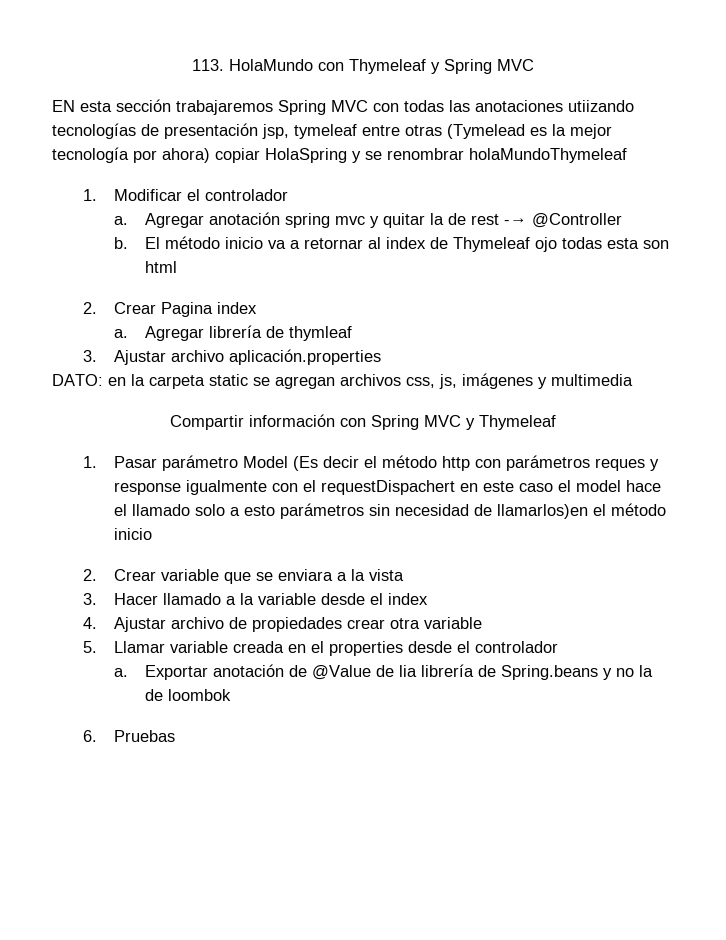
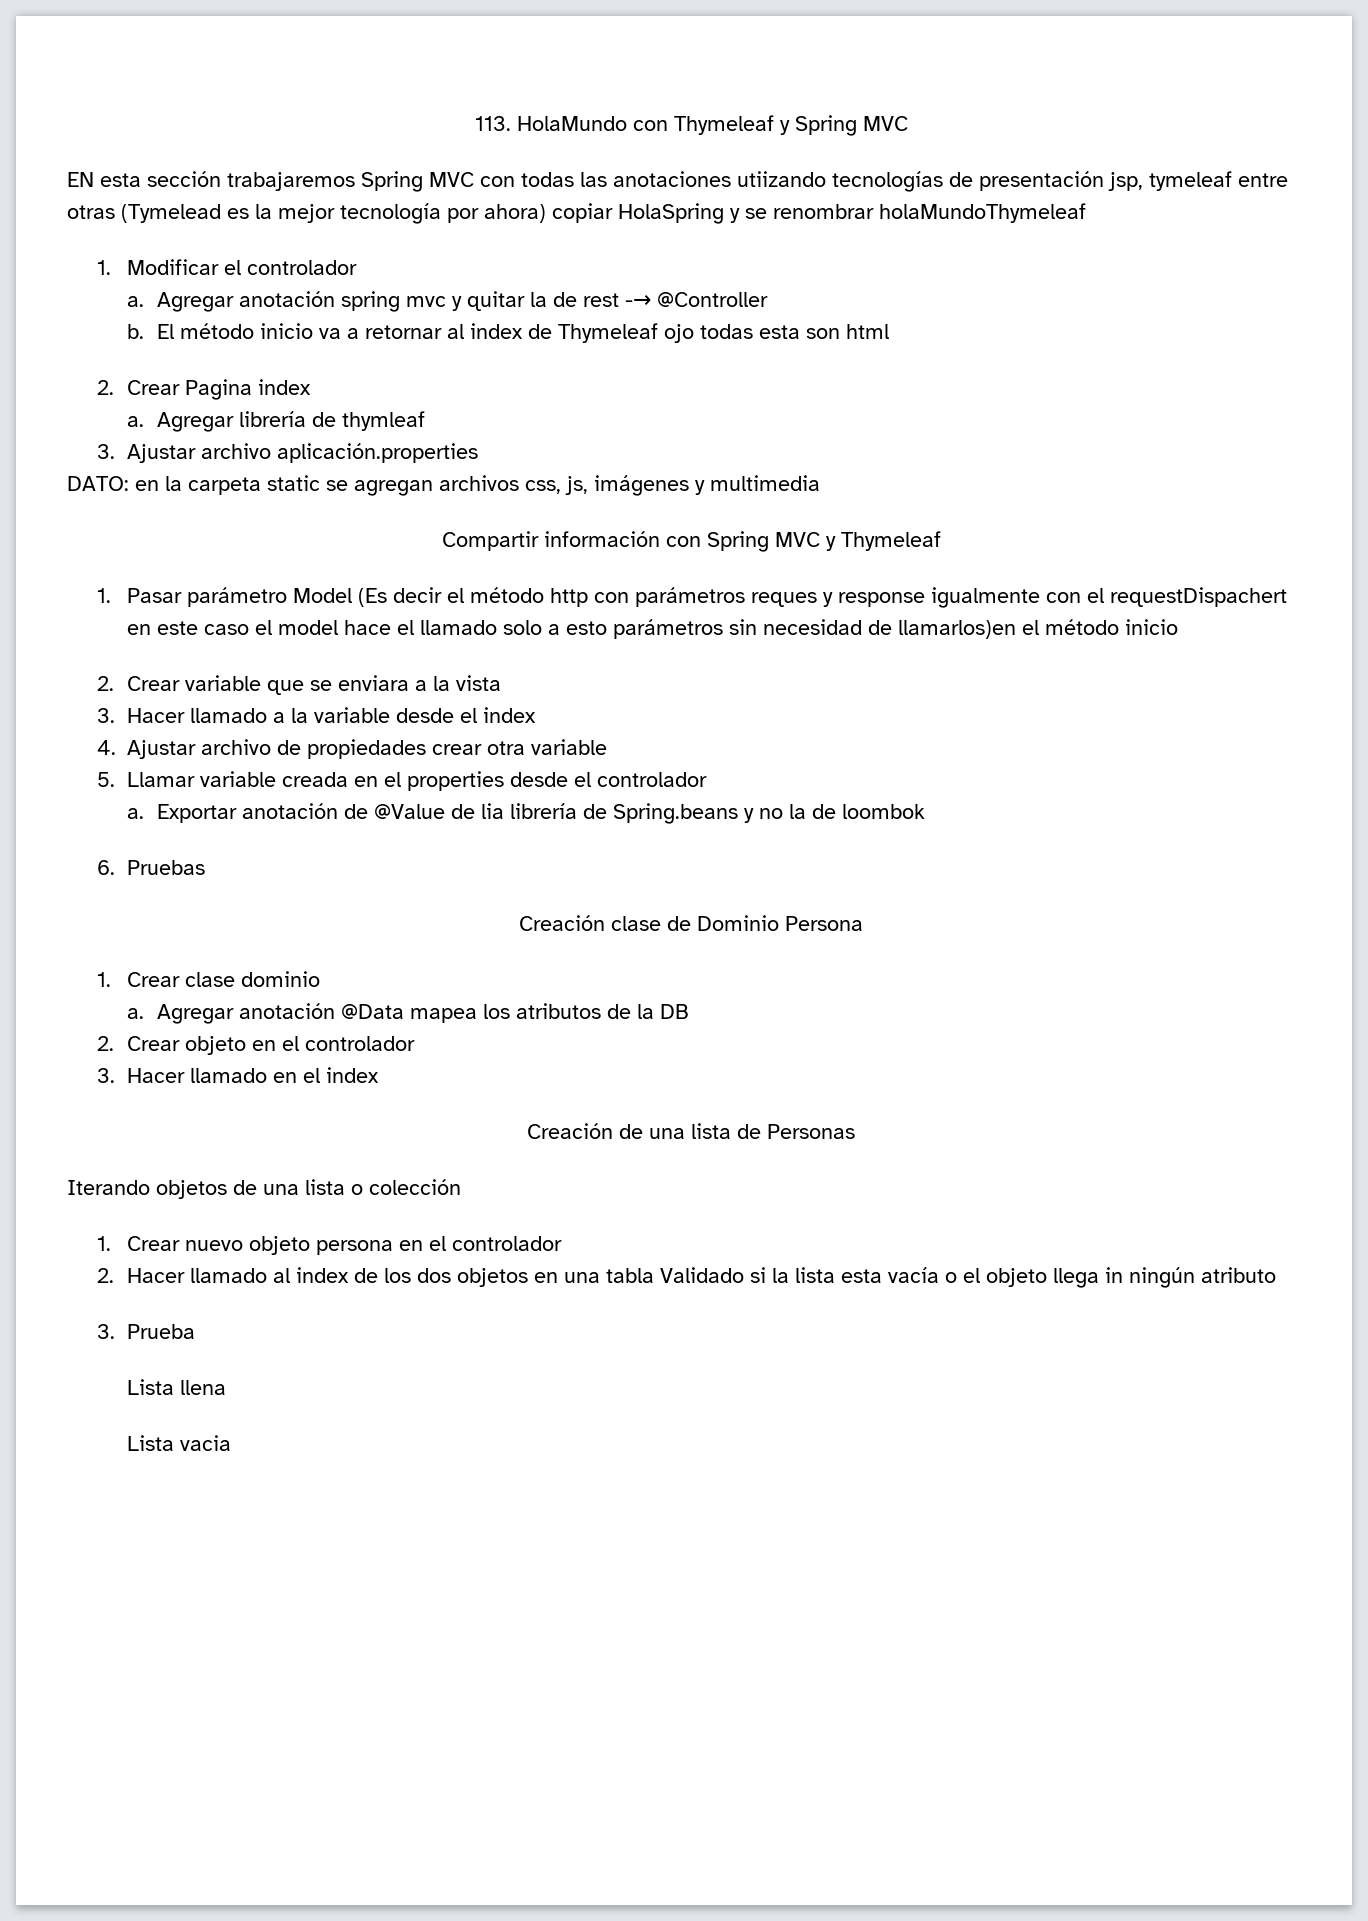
(175, 736) none -> [519,915,863,931] [97,971,321,987] [127,1003,690,1024] [97,1036,416,1055] [97,1067,380,1083] [527,1123,855,1139] [67,1179,461,1199] [97,1236,563,1255] [97,1267,1277,1288] [97,1324,196,1339] [127,1379,227,1395] [127,1435,232,1451] // Creación clase de Dominio Persona // 1. Crear clase dominio // a. Agregar anotación @Data mapea los atributos de la DB // 2. Crear objeto en el controlador // 3. Hacer llamado en el index // Creación de una lista de Personas // Iterando objetos de una lista o colección // 1. Crear nuevo objeto persona en el controlador // 2. Hacer llamado al index de los dos objetos en una tabla Validado si la lista esta vacía o el objeto llega in ningún atributo // 3. Prueba // Lista llena // Lista vacia

